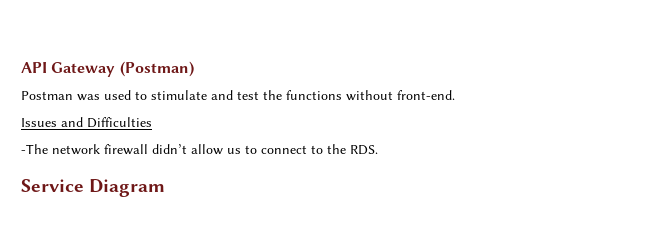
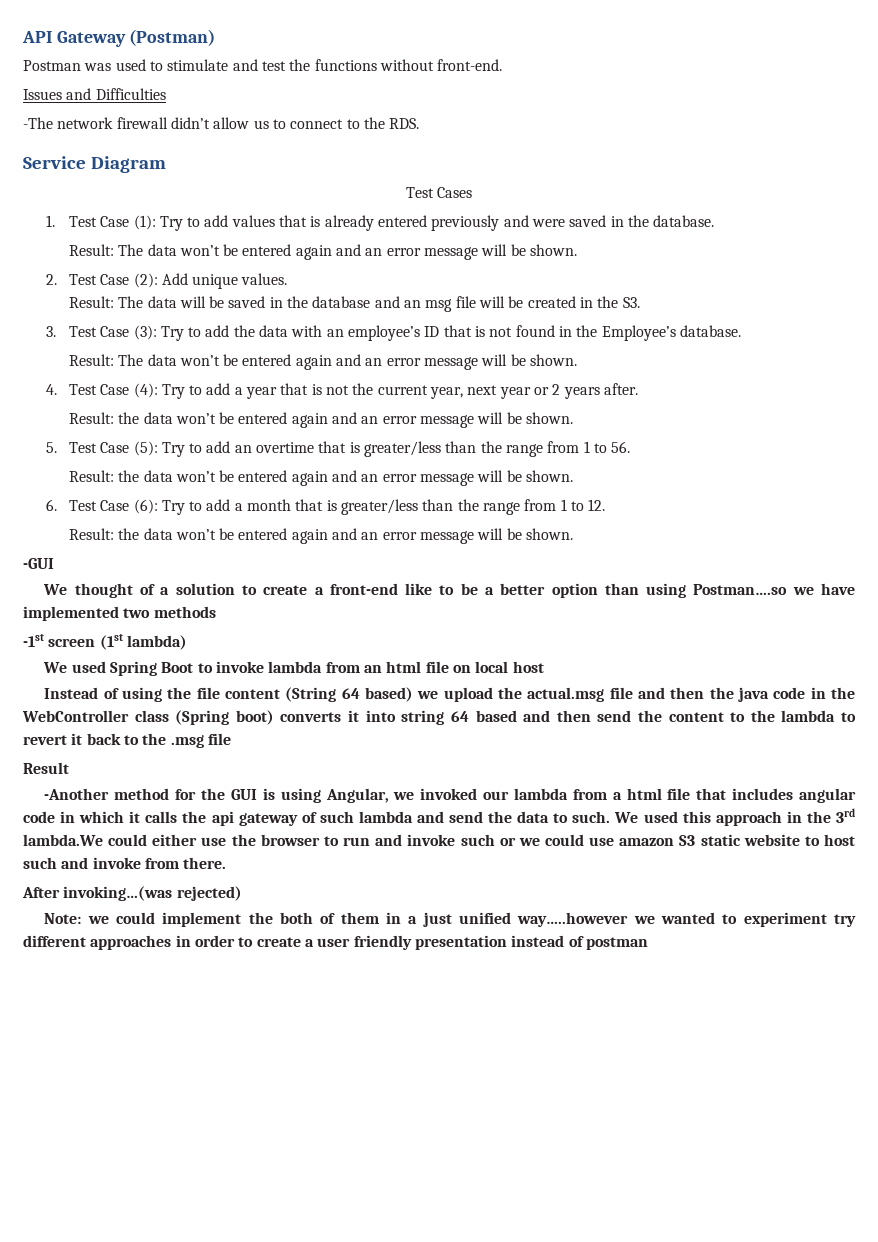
(166, 188) none -> [405,187,473,198] [45,215,715,231] [68,244,578,260] [45,273,288,289] [68,296,640,312] [45,325,741,341] [68,354,578,370] [45,383,638,399] [68,412,574,428] [45,441,631,457] [68,470,574,486] [45,499,606,515] [68,528,574,544] [23,558,54,569] [43,583,855,598] [23,606,216,621] [23,634,187,650] [43,661,544,676] [44,687,855,702] [22,710,856,725] [23,733,231,748] [23,762,69,774] [44,788,856,803] [23,808,855,826] [23,834,855,846] [23,857,227,869] [22,886,242,901] [44,912,856,927] [23,935,648,950] // Test Cases // 1. Test Case (1): Try to add values that is already entered previously and were saved in the database. // Result: The data won’t be entered again and an error message will be shown. // 2. Test Case (2): Add unique values. // Result: The data will be saved in the database and an msg file will be created in the S3. // 3. Test Case (3): Try to add the data with an employee’s ID that is not found in the Employee’s database. // Result: The data won’t be entered again and an error message will be shown. // 4. Test Case (4): Try to add a year that is not the current year, next year or 2 years after. // Result: the data won’t be entered again and an error message will be shown. // 5. Test Case (5): Try to add an overtime that is greater/less than the range from 1 to 56. // Result: the data won’t be entered again and an error message will be shown. // 6. Test Case (6): Try to add a month that is greater/less than the range from 1 to 12. // Result: the data won’t be entered again and an error message will be shown. // -GUI // We thought of a solution to create a front-end like to be a better option than using Postman….so we have implemented two methods // -1st screen (1st lambda) // We used Spring Boot to invoke lambda from an html file on local host // Instead of using the file content (String 64 based) we upload the actual.msg file and then the java code in the WebController class (Spring boot) converts it into string 64 based and then send the content to the lambda to revert it back to the .msg file // Result // -Another method for the GUI is using Angular, we invoked our lambda from a html file that includes angular code in which it calls the api gateway of such lambda and send the data to such. We used this approach in the 3rd lambda.We could either use the browser to run and invoke such or we could use amazon S3 static website to host such and invoke from there. // After invoking…(was rejected) // Note: we could implement the both of them in a just unified way…..however we wanted to experiment try different approaches in order to create a user friendly presentation instead of postman

